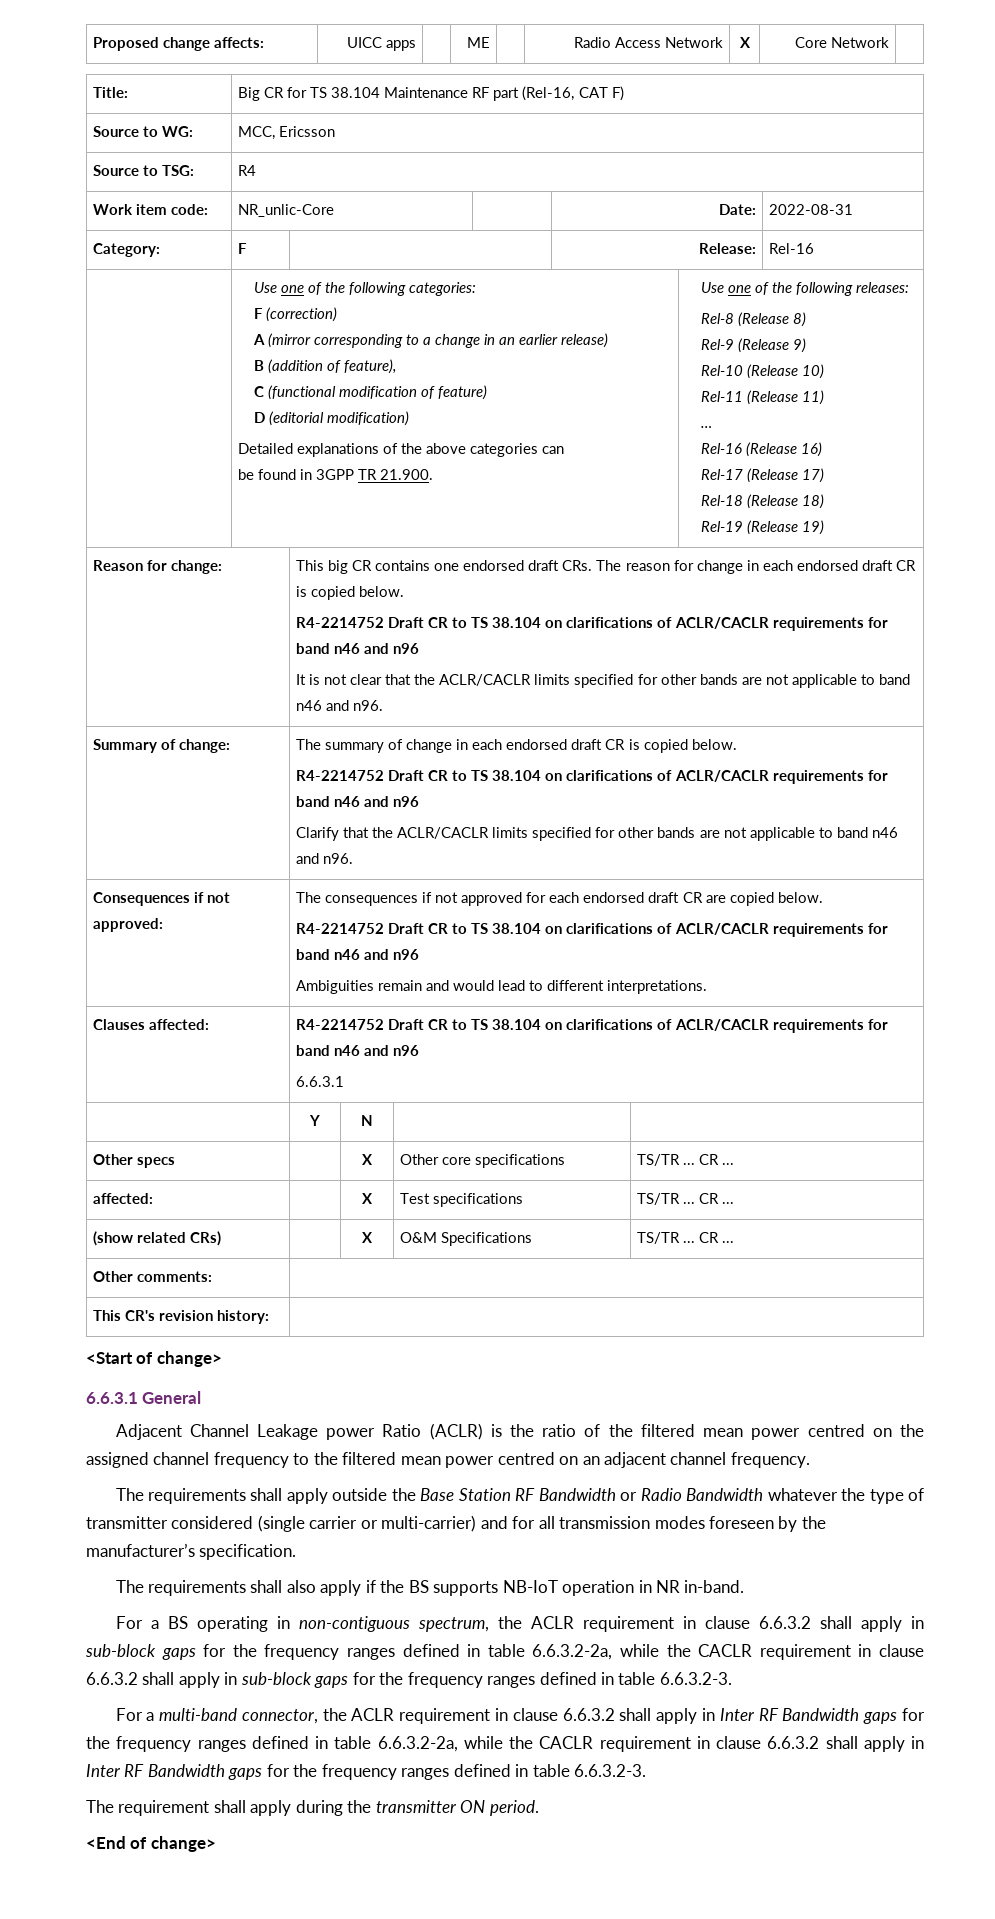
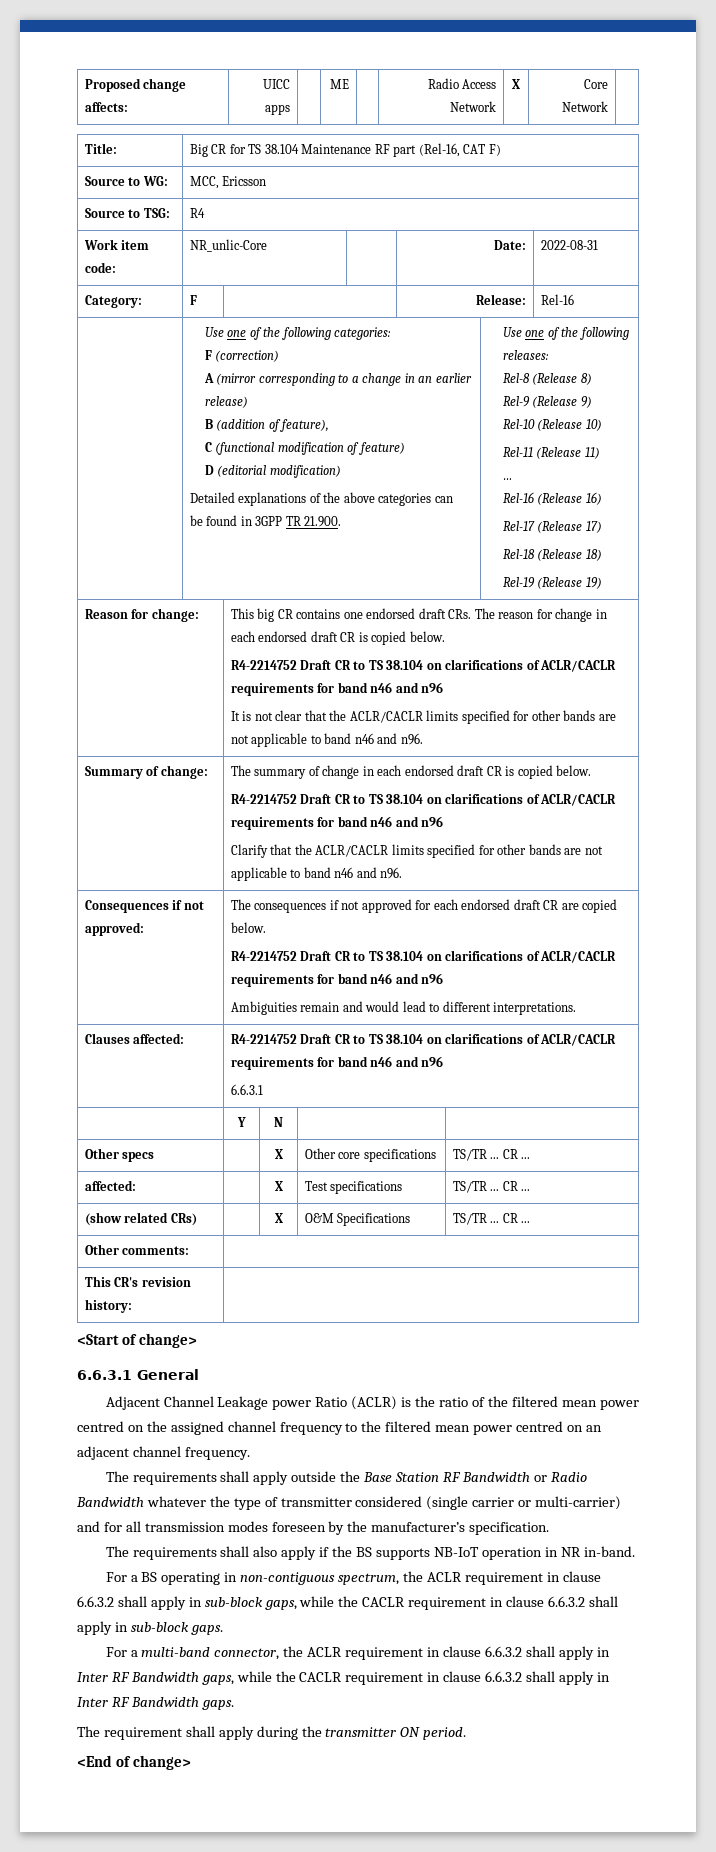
[161,1644,613,1660] gaps for the frequency ranges defined in table 6.6.3.2-2a, -> [264,1600,297,1610] gaps,
[314,1672,732,1688] gaps for the frequency ranges defined in table 6.6.3.2-3. -> [190,1625,223,1635] gaps.
[863,1708,926,1724] [86,1736,458,1752] gaps for the frequency ranges defined in table 6.6.3.2-2a, -> [201,1675,234,1685] gaps,
[228,1764,647,1780] gaps for the frequency ranges defined in table 6.6.3.2-3. -> [201,1700,234,1710] gaps.

